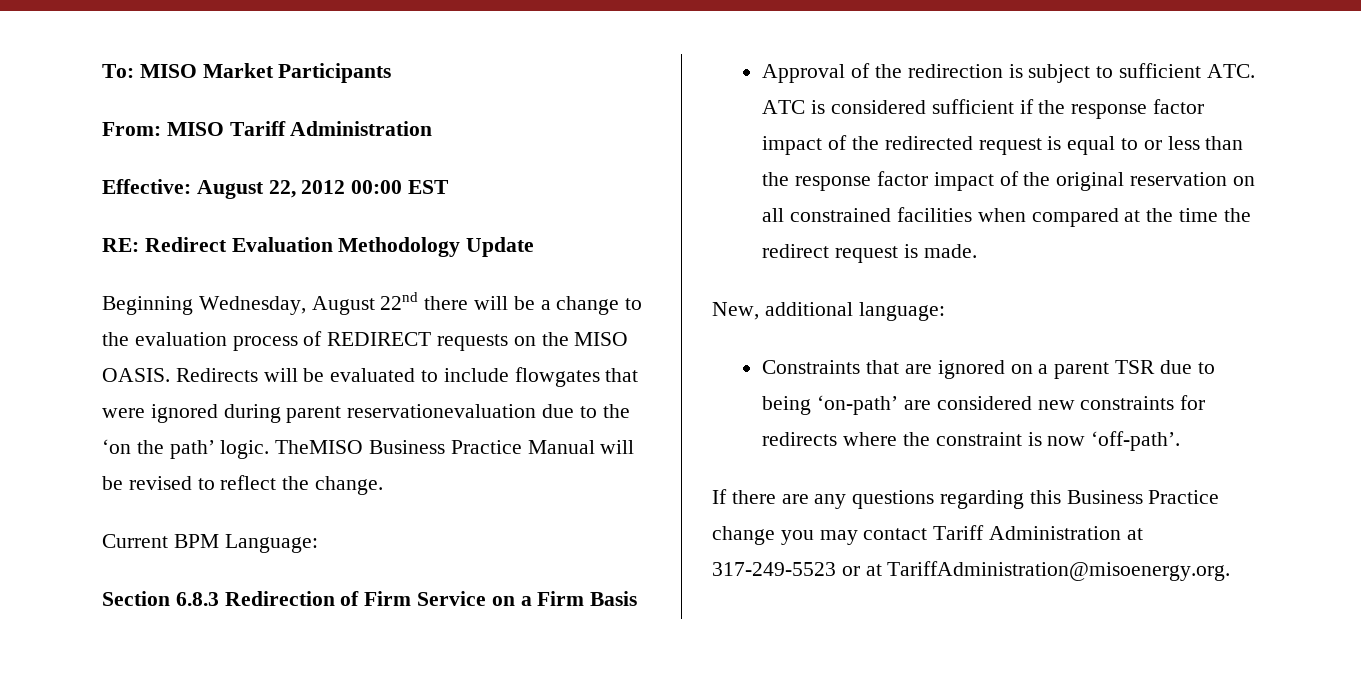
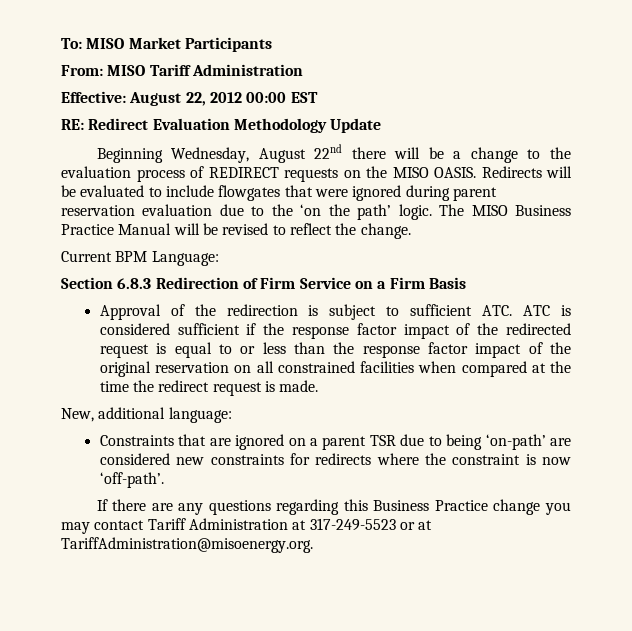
[347,404,537,418] reservationevaluation -> [61,204,213,216] reservation evaluation
[275,440,364,454] TheMISO -> [439,204,508,216] The MISO

